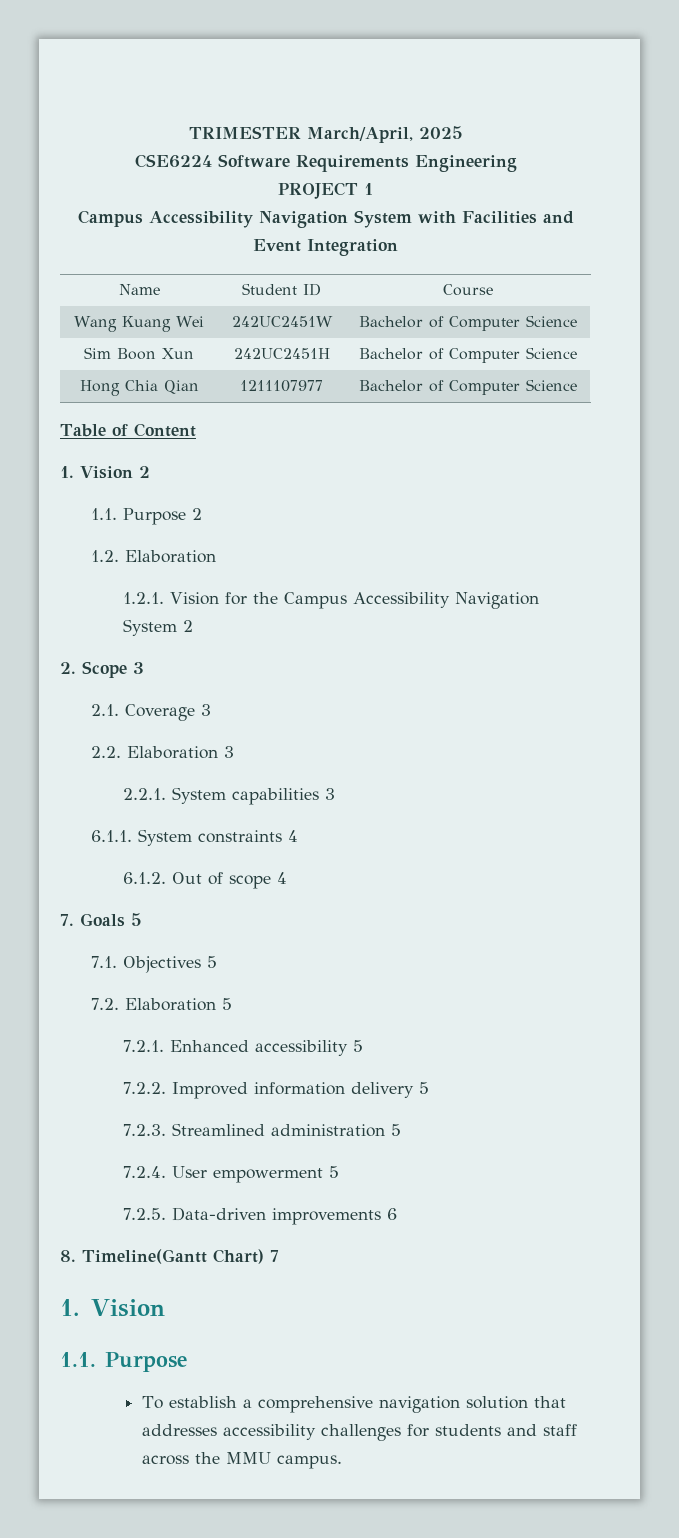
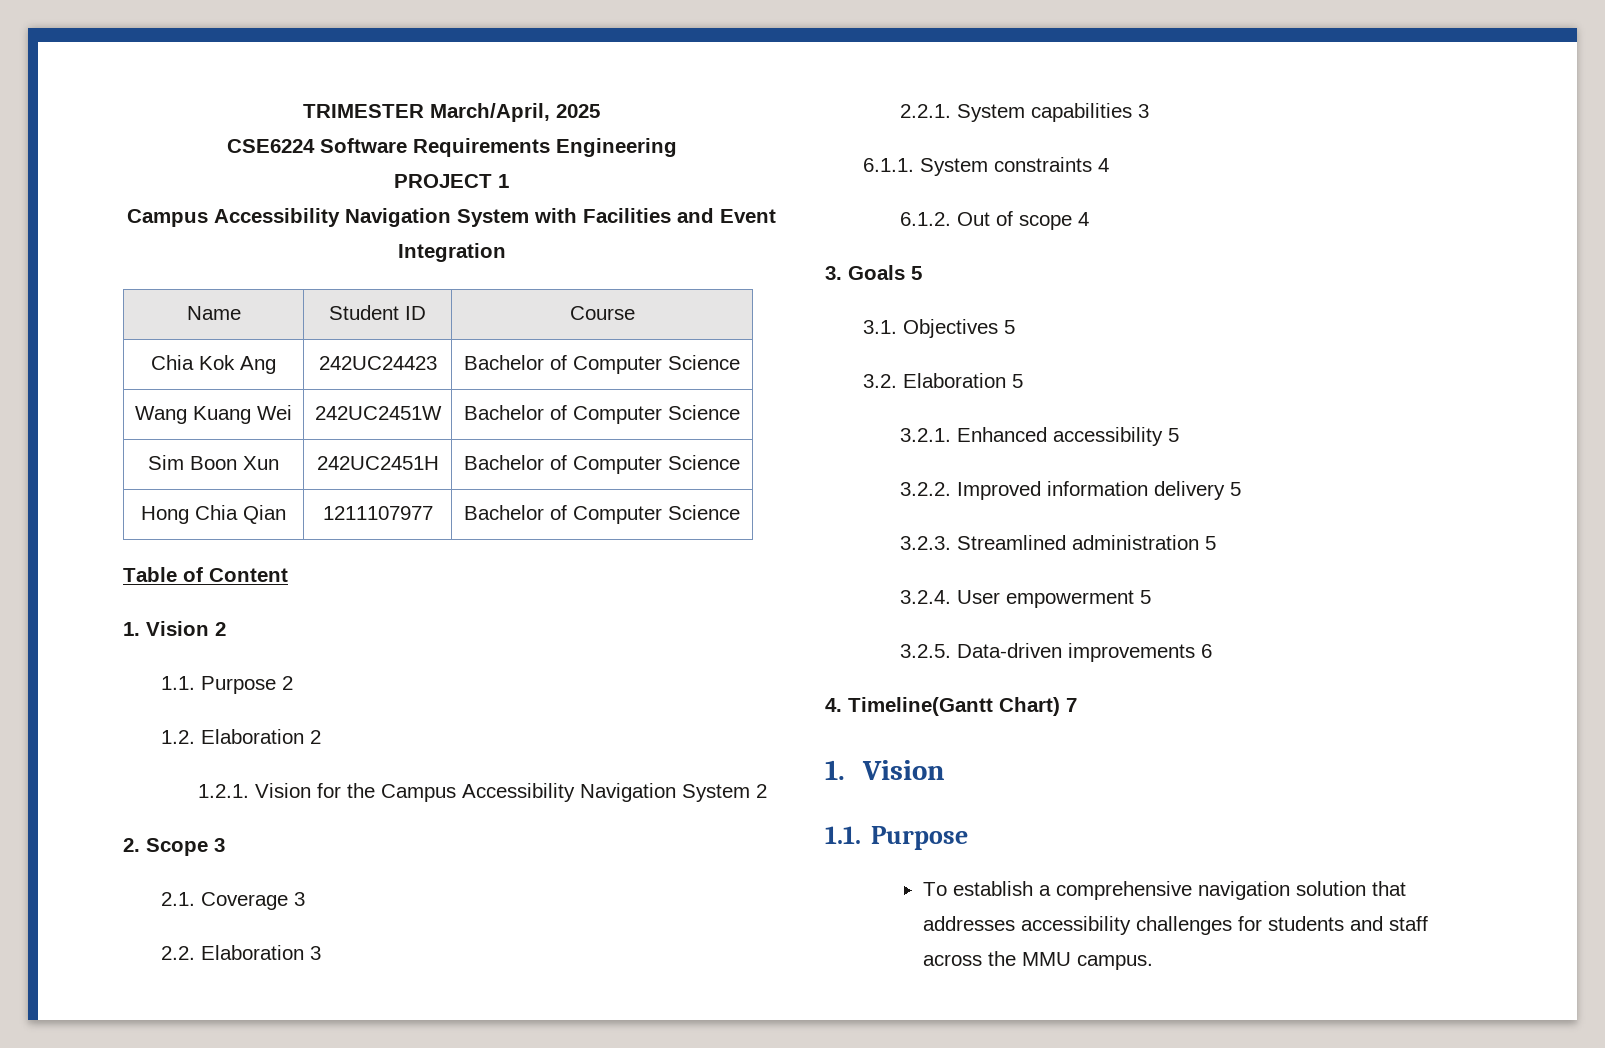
(493, 290) none -> [151,355,276,374] [318,356,437,370] [464,355,740,374] // Chia Kok Ang | 242UC24423 | Bachelor of Computer Science
(217, 556) none -> [309,730,321,744] 2
[60,914,74,926] 7. -> [825,266,842,280] 3.
[91,956,118,968] 7.1. -> [862,320,897,334] 3.1.
[91,998,120,1010] 7.2. -> [862,374,897,388] 3.2.
[122,1040,164,1052] 7.2.1. -> [899,428,951,442] 3.2.1.
[122,1082,166,1094] 7.2.2. -> [899,482,951,496] 3.2.2.
[122,1124,166,1136] 7.2.3. -> [899,536,951,550] 3.2.3.
[122,1166,166,1178] 7.2.4. -> [899,590,951,604] 3.2.4.
[122,1208,166,1220] 7.2.5. -> [899,644,951,658] 3.2.5.
[60,1250,76,1262] 8. -> [825,698,842,712] 4.

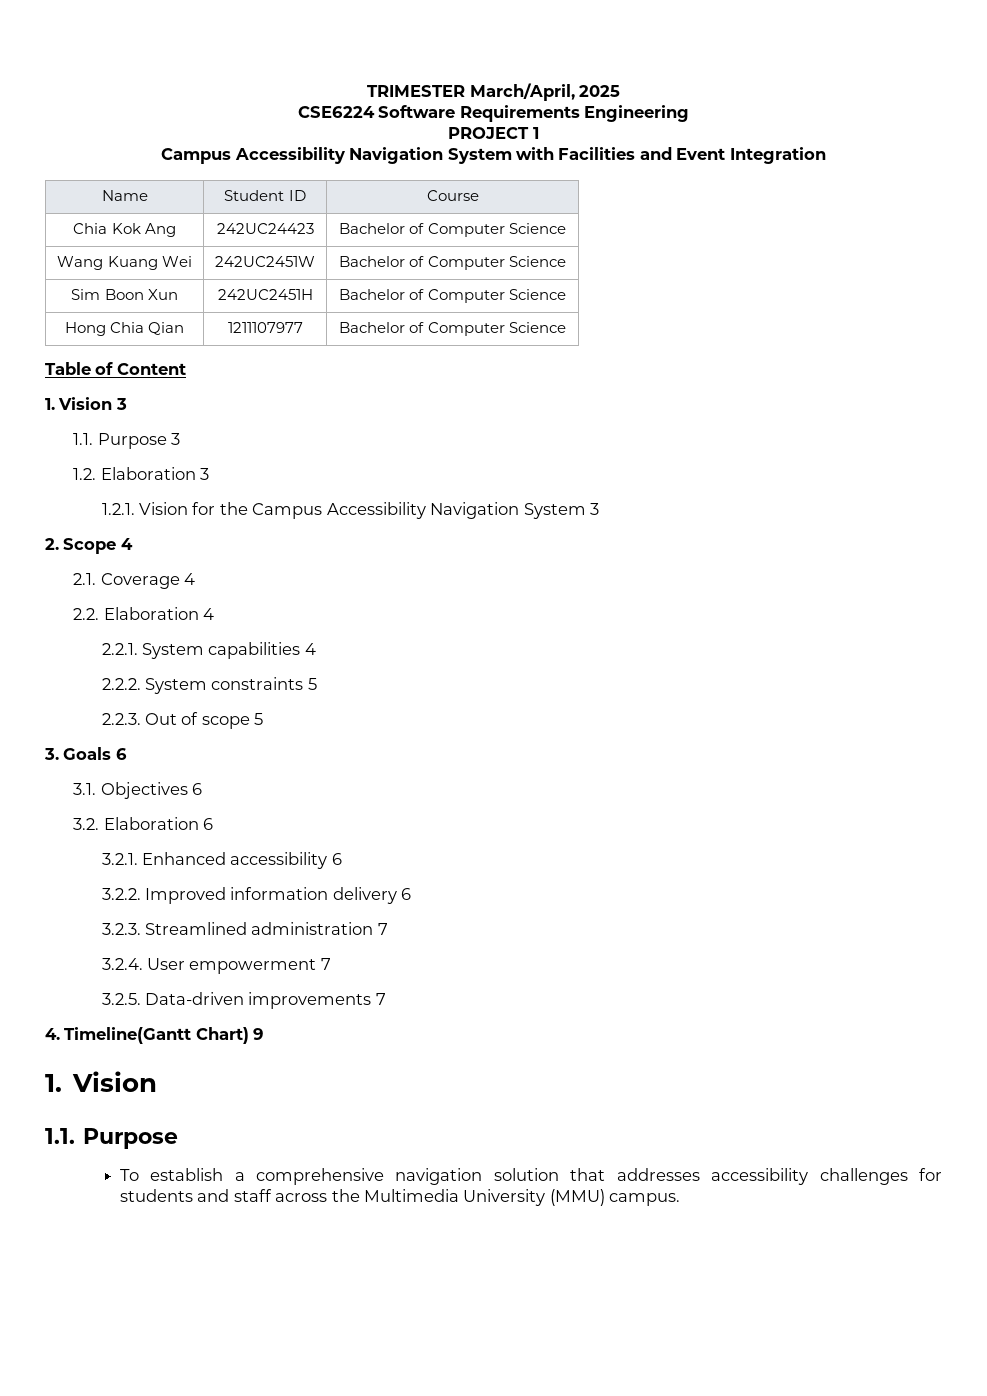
[215,622,226,636] [160,676,293,694] 2 // 1.1. Purpose 2 -> [115,398,127,410] [73,433,181,449] 3 // 1.1. Purpose 3
[309,730,321,744] 2 -> [200,468,210,480] 3
[755,784,767,798] 2 -> [590,503,600,515] 3
[214,838,225,852] 3 -> [120,538,133,550] 4
[293,892,305,906] 3 -> [184,573,196,585] 4
[309,946,321,960] 3 -> [203,608,215,620] 4
[1137,104,1149,118] [862,157,1109,176] [899,212,951,226] 3 // 6.1.1. System constraints 4 // 6.1.2. -> [304,643,316,655] [101,677,317,694] [101,713,141,725] 4 // 2.2.2. System constraints 5 // 2.2.3.
[1077,212,1089,226] 4 -> [254,713,264,725] 5
[911,266,922,280] 5 -> [115,748,127,760] 6
[1003,320,1015,334] 5 -> [192,783,203,795] 6
[1011,374,1023,388] 5 -> [203,818,214,830] 6
[1167,428,1179,442] 5 -> [331,853,342,865] 6
[1229,482,1241,496] 5 -> [401,888,412,900] 6
[1204,536,1216,550] 5 -> [377,923,388,935] 7
[1139,590,1151,604] 5 -> [320,958,331,970] 7
[1200,644,1212,658] 6 -> [375,993,386,1005] 7
[1066,698,1077,712] 7 -> [253,1028,265,1040] 9
[1021,952,1071,966] MMU -> [363,1189,605,1206] Multimedia University (MMU)

